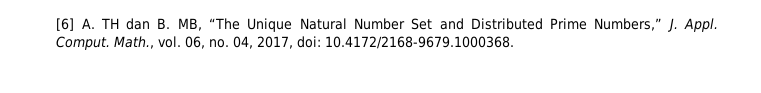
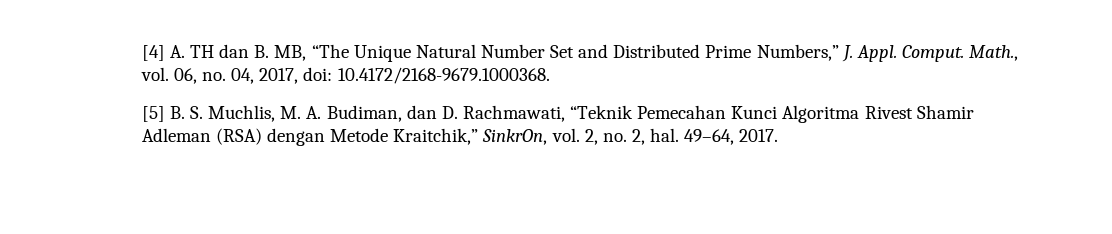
[56,18,75,31] [6] -> [141,45,165,61] [4]
(515, 42) none -> [141,105,974,123] [141,128,779,146] // [5] B. S. Muchlis, M. A. Budiman, dan D. Rachmawati, “Teknik Pemecahan Kunci Algoritma Rivest Shamir Adleman (RSA) dengan Metode Kraitchik,” SinkrOn, vol. 2, no. 2, hal. 49–64, 2017.

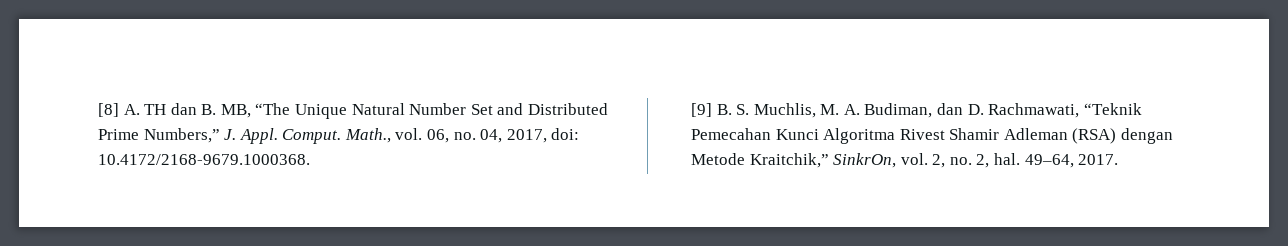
[141,45,165,61] [4] -> [97,103,119,117] [8]
[141,106,165,122] [5] -> [690,103,712,117] [9]

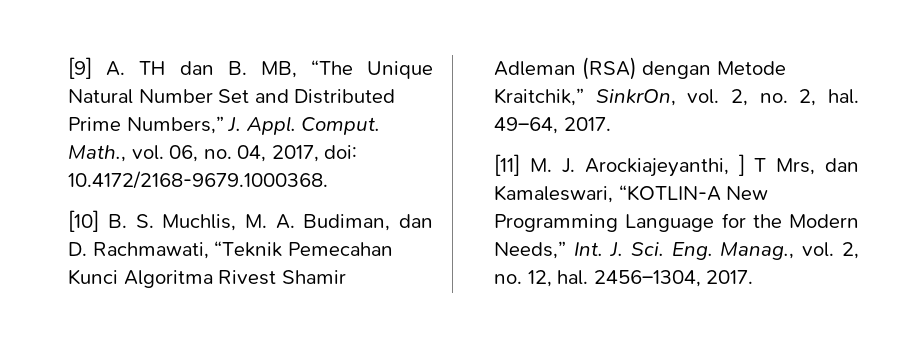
[97,103,119,117] [8] -> [68,57,93,79] [9]
[690,103,712,117] [9] -> [68,210,100,232] [10]
(1119, 159) none -> [494,154,859,177] [494,185,769,203] [494,213,859,232] [494,241,859,260] [494,270,754,287] // [11] M. J. Arockiajeyanthi, ] T Mrs, dan Kamaleswari, “KOTLIN-A New Programming Language for the Modern Needs,” Int. J. Sci. Eng. Manag., vol. 2, no. 12, hal. 2456–1304, 2017.

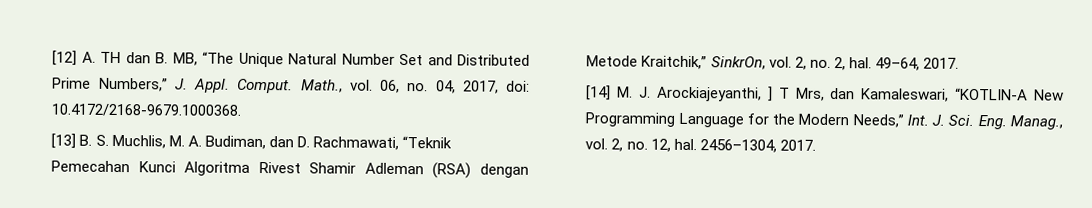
[68,57,93,79] [9] -> [52,50,78,66] [12]
[68,210,100,232] [10] -> [51,133,77,149] [13]
[494,154,521,176] [11] -> [586,85,612,101] [14]

